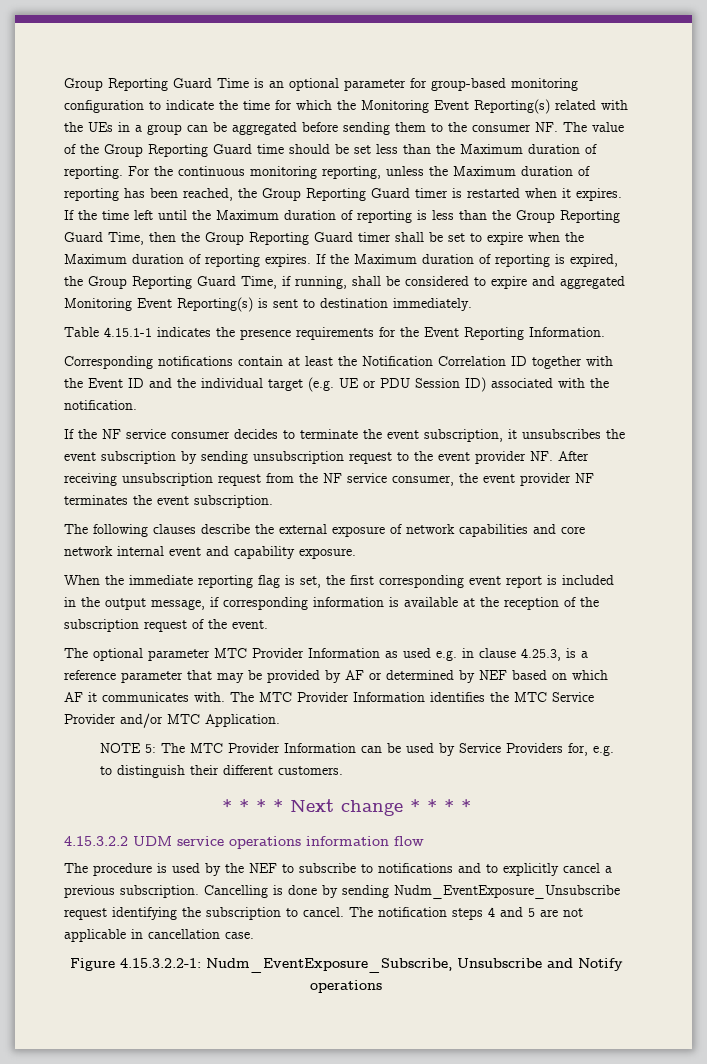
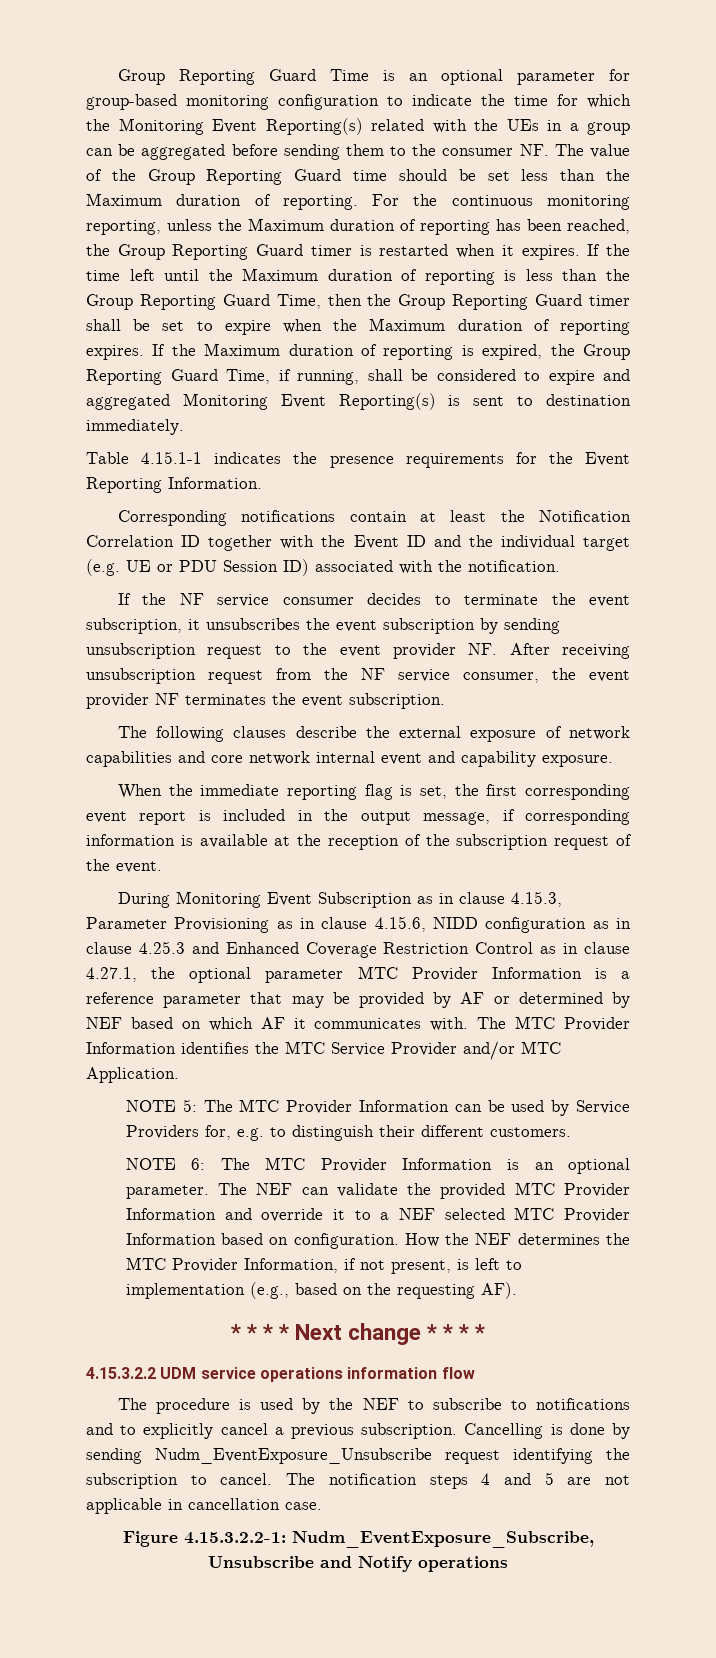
[64,648,88,658] The -> [117,891,562,908] [86,916,631,933] [86,941,631,958] [86,967,176,982] During Monitoring Event Subscription as in clause 4.15.3, Parameter Provisioning as in clause 4.15.6, NIDD configuration as in clause 4.25.3 and Enhanced Coverage Restriction Control as in clause 4.27.1, the
[385,648,561,661] as used e.g. in clause 4.25.3, -> (582, 973) none
(343, 770) none -> [125,1157,630,1174] [125,1182,630,1199] [125,1207,630,1222] [125,1233,630,1249] [125,1257,522,1274] [125,1282,517,1299] // NOTE 6: The MTC Provider Information is an optional parameter. The NEF can validate the provided MTC Provider Information and override it to a NEF selected MTC Provider Information based on configuration. How the NEF determines the MTC Provider Information, if not present, is left to implementation (e.g., based on the requesting AF).

